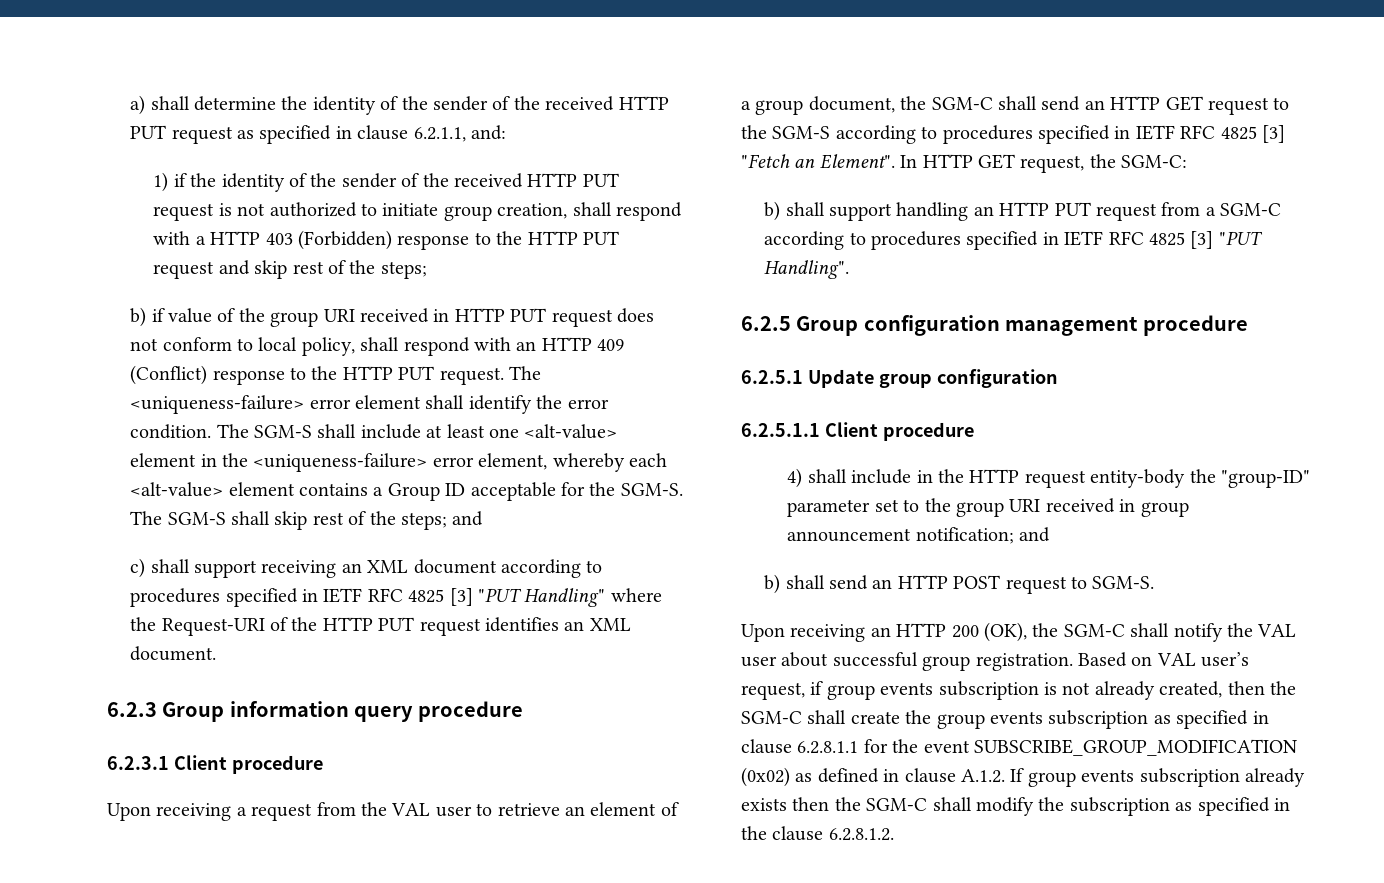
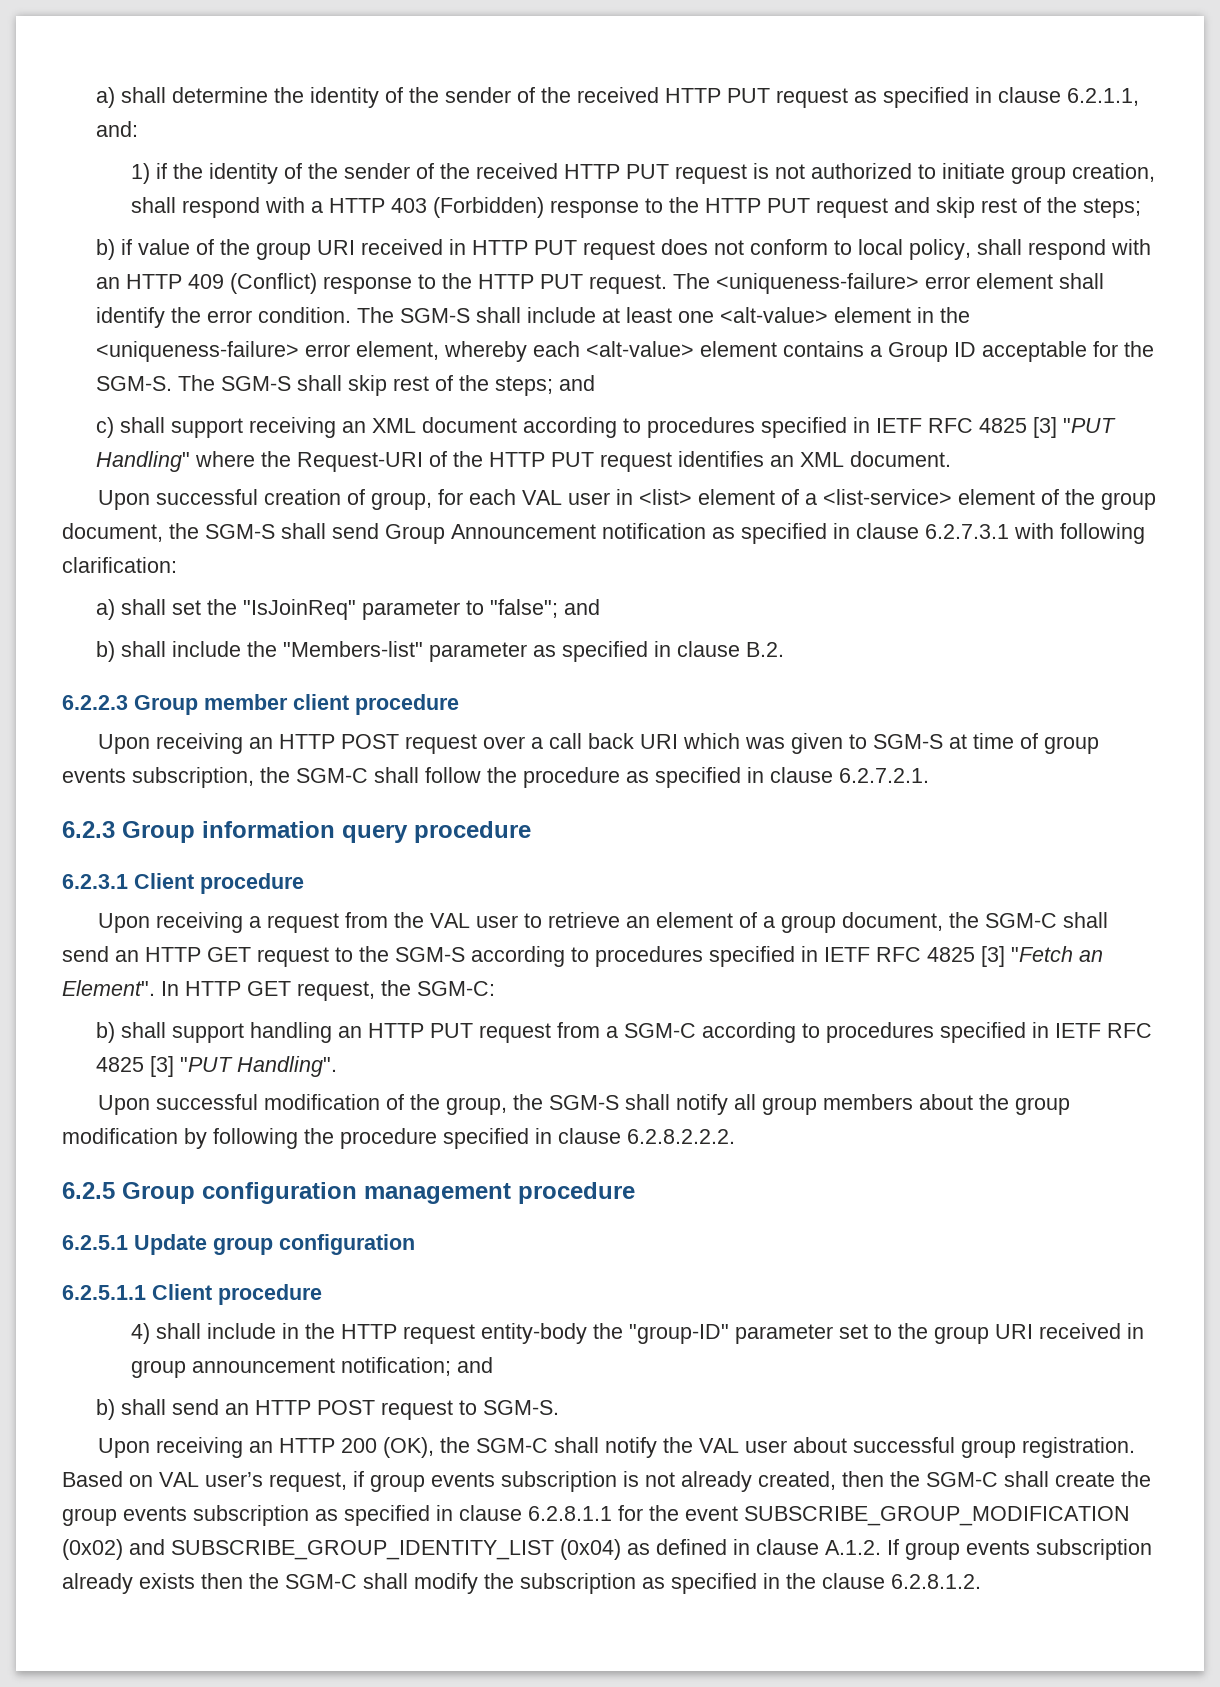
(217, 653) none -> [97,489,1156,510] [62,523,1145,544] [62,557,177,573] [96,599,601,620] [96,641,785,662] [62,694,459,715] [97,733,1099,754] [62,767,929,788] // Upon successful creation of group, for each VAL user in <list> element of a <list-service> element of the group document, the SGM-S shall send Group Announcement notification as specified in clause 6.2.7.3.1 with following clarification: // a) shall set the "IsJoinReq" parameter to "false"; and // b) shall include the "Members-list" parameter as specified in clause B.2. // 6.2.2.3 Group member client procedure // Upon receiving an HTTP POST request over a call back URI which was given to SGM-S at time of group events subscription, the SGM-C shall follow the procedure as specified in clause 6.2.7.2.1.
(850, 269) none -> [97,1094,1070,1115] [62,1128,735,1149] // Upon successful modification of the group, the SGM-S shall notify all group members about the group modification by following the procedure specified in clause 6.2.8.2.2.2.
(790, 777) none -> [129,1539,621,1560] and SUBSCRIBE_GROUP_IDENTITY_LIST (0x04)

